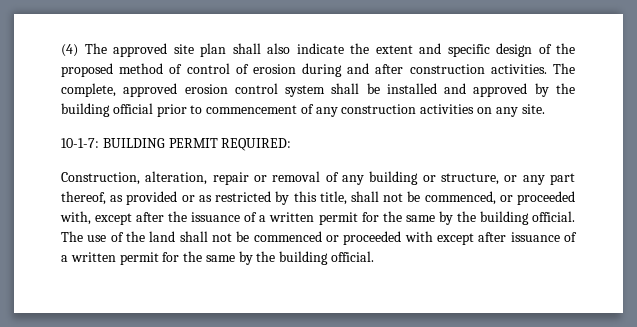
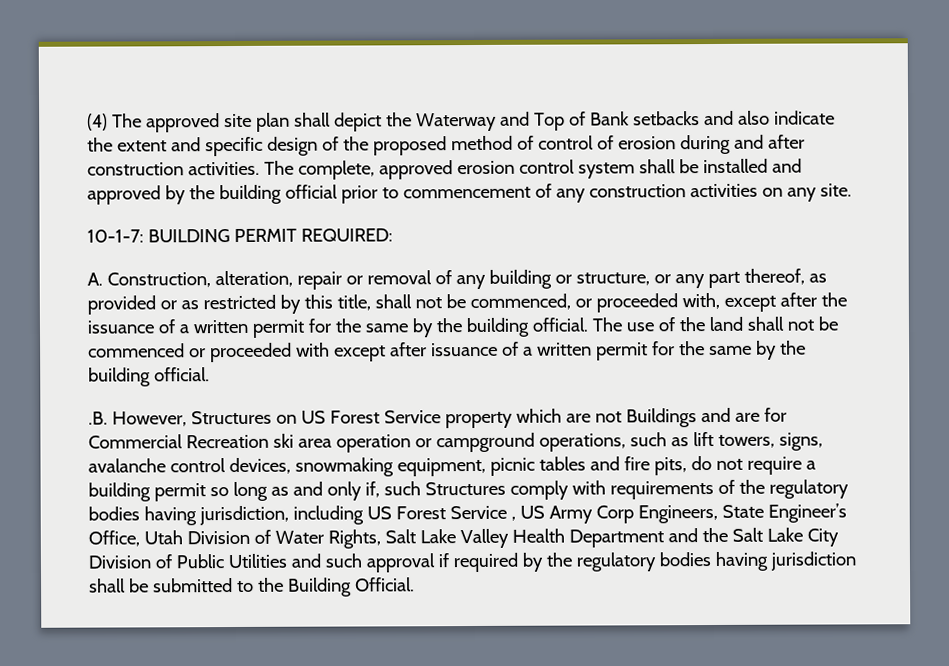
(261, 48) none -> [333,110,734,132] depict the Waterway and Top of Bank setbacks and
(292, 144) none -> [87,272,103,286] A.
(375, 256) none -> [88,407,787,429] [88,432,823,453] [88,456,816,477] [88,479,849,502] [88,503,847,526] [88,527,839,549] [88,551,856,573] [89,577,415,597] // .B. However, Structures on US Forest Service property which are not Buildings and are for Commercial Recreation ski area operation or campground operations, such as lift towers, signs, avalanche control devices, snowmaking equipment, picnic tables and fire pits, do not require a building permit so long as and only if, such Structures comply with requirements of the regulatory bodies having jurisdiction, including US Forest Service , US Army Corp Engineers, State Engineer’s Office, Utah Division of Water Rights, Salt Lake Valley Health Department and the Salt Lake City Division of Public Utilities and such approval if required by the regulatory bodies having jurisdiction shall be submitted to the Building Official.

